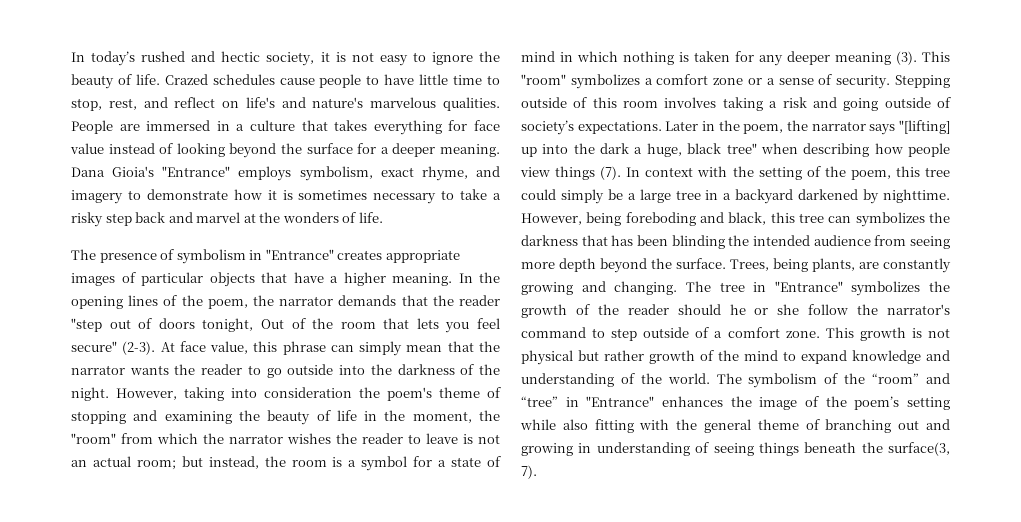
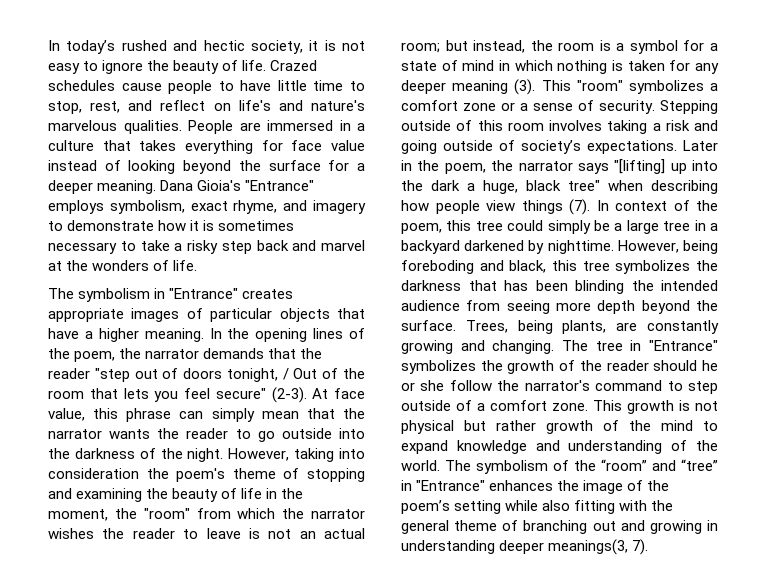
[99,249,175,263] presence of -> (74, 293) none
(254, 325) none -> [282,368,289,380] /
[697,166,802,180] with the setting -> (667, 206) none
[828,216,852,223] can -> (610, 266) none
[695,442,950,456] of seeing things beneath the surface(3, -> [499,539,629,555] deeper meanings(3,

